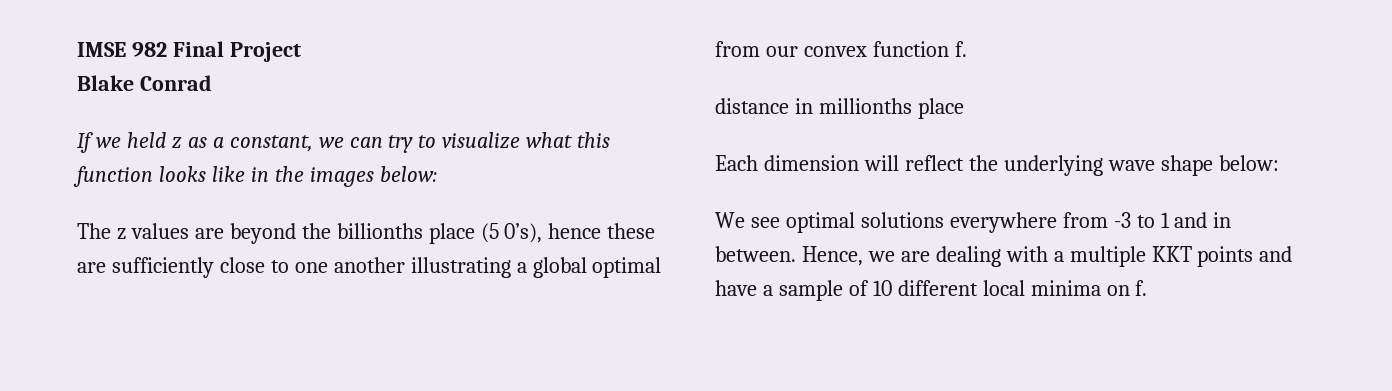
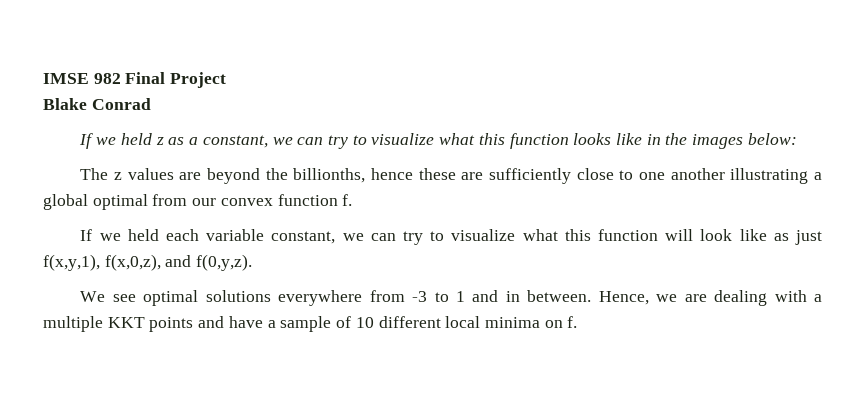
[336,223,543,244] billionths place (5 0’s), -> [293,168,366,183] billionths,
[715,98,964,119] [715,155,1279,176] distance in millionths place // Each dimension will reflect the underlying wave shape below: -> [80,229,822,245] [43,254,253,271] If we held each variable constant, we can try to visualize what this function will look like as just f(x,y,1), f(x,0,z), and f(0,y,z).

